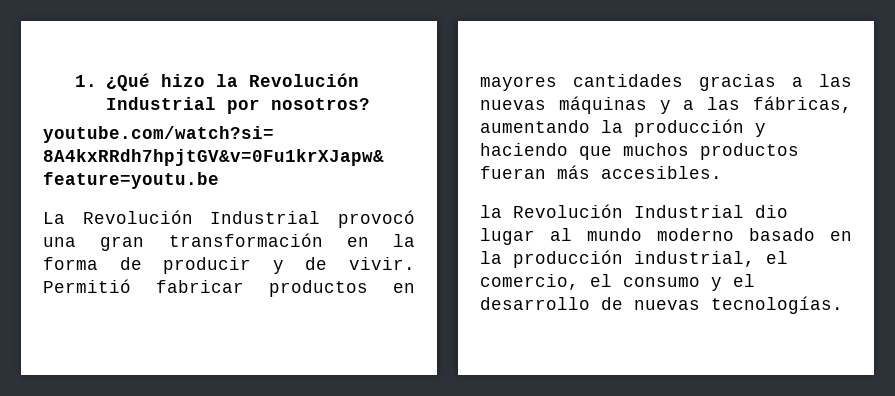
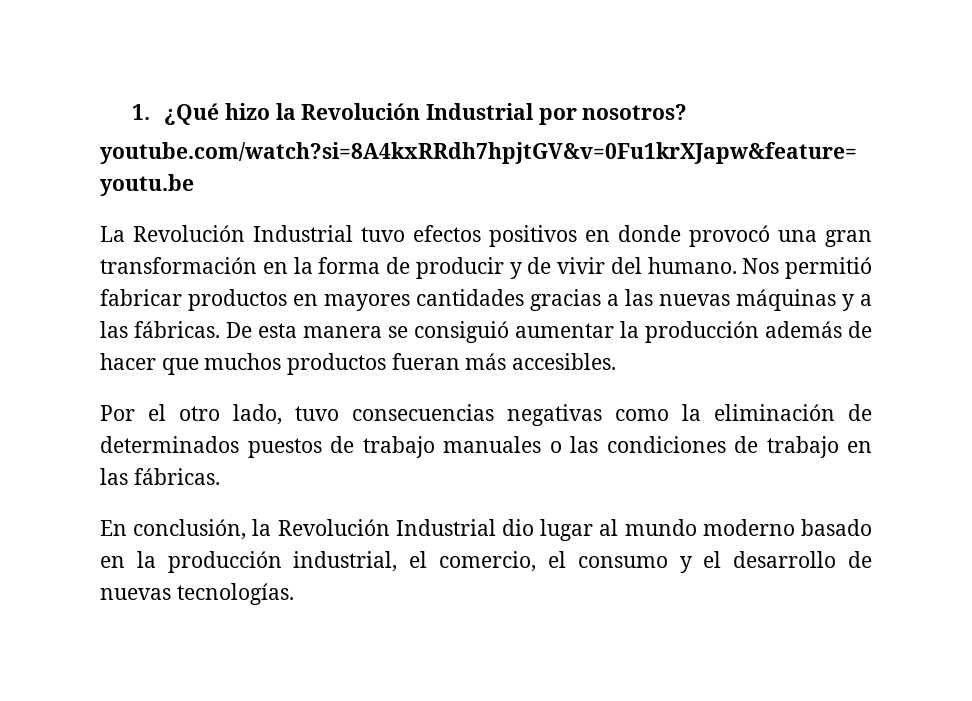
(321, 217) none -> [361,225,681,247] tuvo efectos positivos en donde
[349,257,415,270] [43,279,131,293] vivir. Permitió -> [557,257,872,279] vivir del humano. Nos permitió
[753,96,852,113] [480,119,766,137] [480,143,568,156] fábricas, aumentando la producción y haciendo -> [134,321,872,343] [100,353,156,370] fábricas. De esta manera se consiguió aumentar la producción además de hacer
(722, 172) none -> [100,404,872,426] [100,436,872,458] [100,468,220,485] [100,519,247,540] Por el otro lado, tuvo consecuencias negativas como la eliminación de determinados puestos de trabajo manuales o las condiciones de trabajo en las fábricas. // En conclusión,

